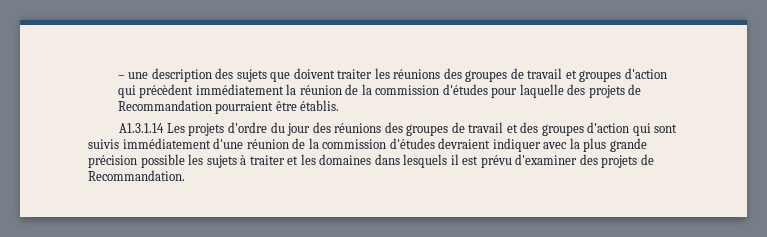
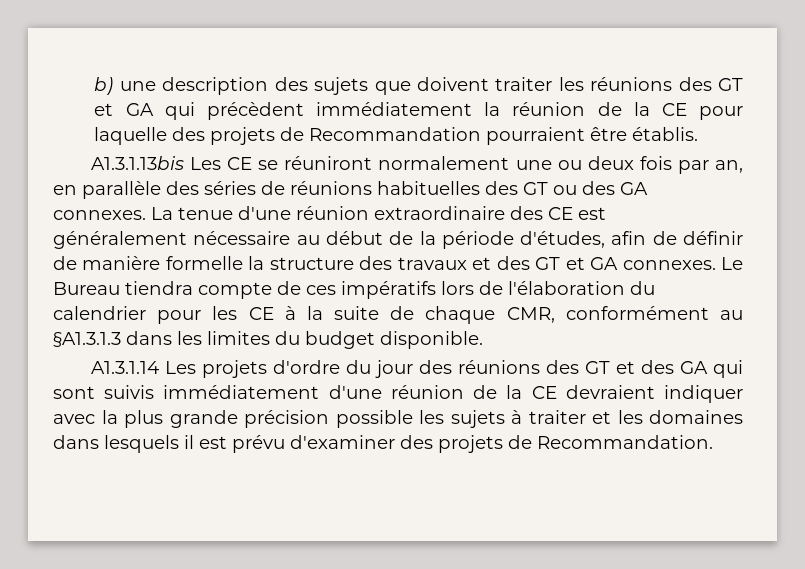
[117,75,125,79] – -> [94,77,114,95] b)
[465,68,667,82] groupes de travail et groupes d'action -> [717,78,743,91] [94,103,154,116] GT et GA
[375,84,488,95] commission d'études -> [661,103,687,116] CE
(340, 105) none -> [90,156,744,174] [53,181,648,199] [53,206,606,220] [53,231,743,249] [53,256,743,270] [53,281,655,299] [53,306,743,324] [53,331,483,349] // A1.3.1.13bis Les CE se réuniront normalement une ou deux fois par an, en parallèle des séries de réunions habituelles des GT ou des GA connexes. La tenue d'une réunion extraordinaire des CE est généralement nécessaire au début de la période d'études, afin de définir de manière formelle la structure des travaux et des GT et GA connexes. Le Bureau tiendra compte de ces impératifs lors de l'élaboration du calendrier pour les CE à la suite de chaque CMR, conformément au §A1.3.1.3 dans les limites du budget disponible.
[406,122,630,136] groupes de travail et des groupes d'action -> [584,360,708,374] GT et des GA
[322,138,435,149] commission d'études -> [531,386,557,399] CE

